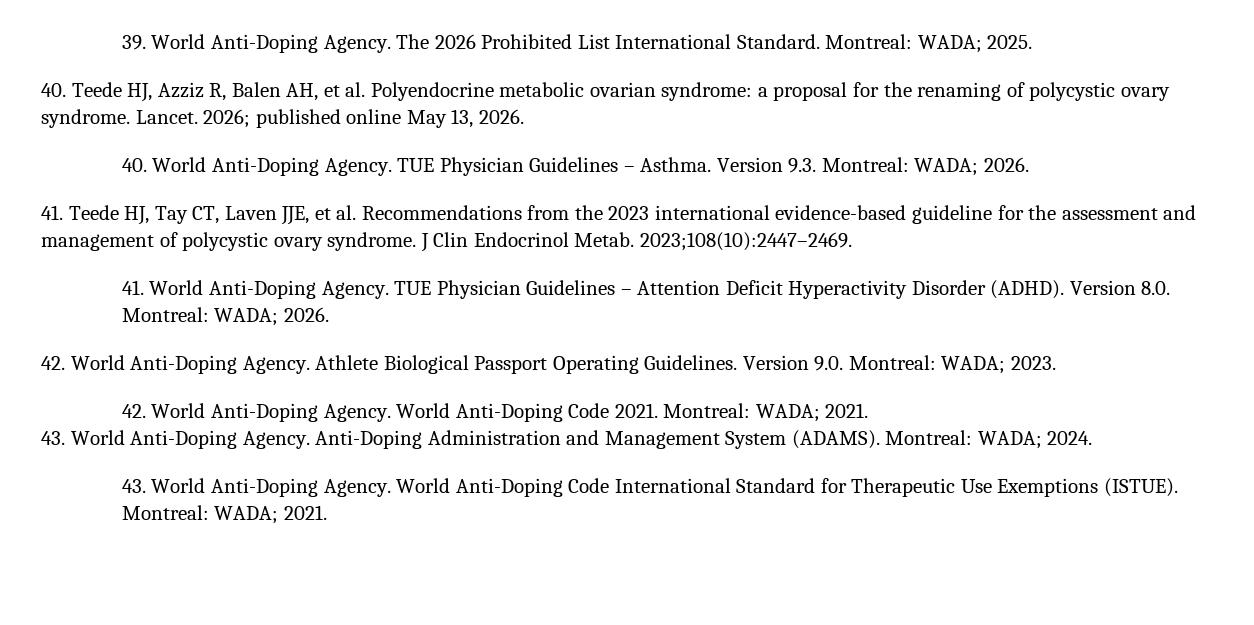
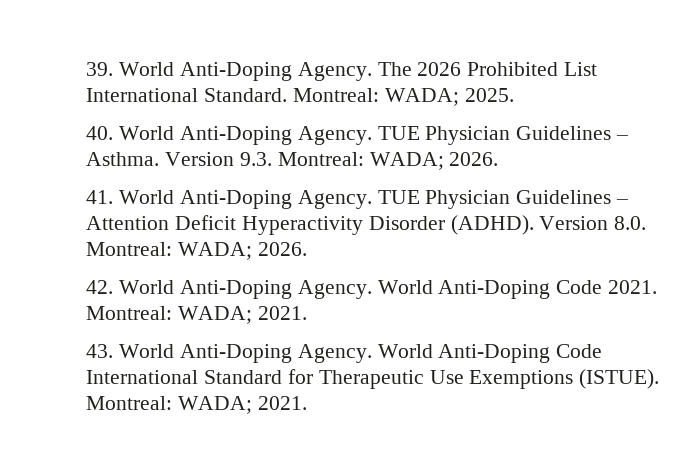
[41,82,1170,102] [41,109,524,128] // 40. Teede HJ, Azziz R, Balen AH, et al. Polyendocrine metabolic ovarian syndrome: a proposal for the renaming of polycystic ovary syndrome. Lancet. 2026; published online May 13, 2026. -> (514, 95) none
[41,205,1197,225] [41,232,852,252] // 41. Teede HJ, Tay CT, Laven JJE, et al. Recommendations from the 2023 international evidence-based guideline for the assessment and management of polycystic ovary syndrome. J Clin Endocrinol Metab. 2023;108(10):2447–2469. -> (499, 159) none
[41,355,1056,374] // 42. World Anti-Doping Agency. Athlete Biological Passport Operating Guidelines. Version 9.0. Montreal: WADA; 2023. -> (307, 249) none
[41,430,1093,449] // 43. World Anti-Doping Agency. Anti-Doping Administration and Management System (ADAMS). Montreal: WADA; 2024. -> (307, 313) none

